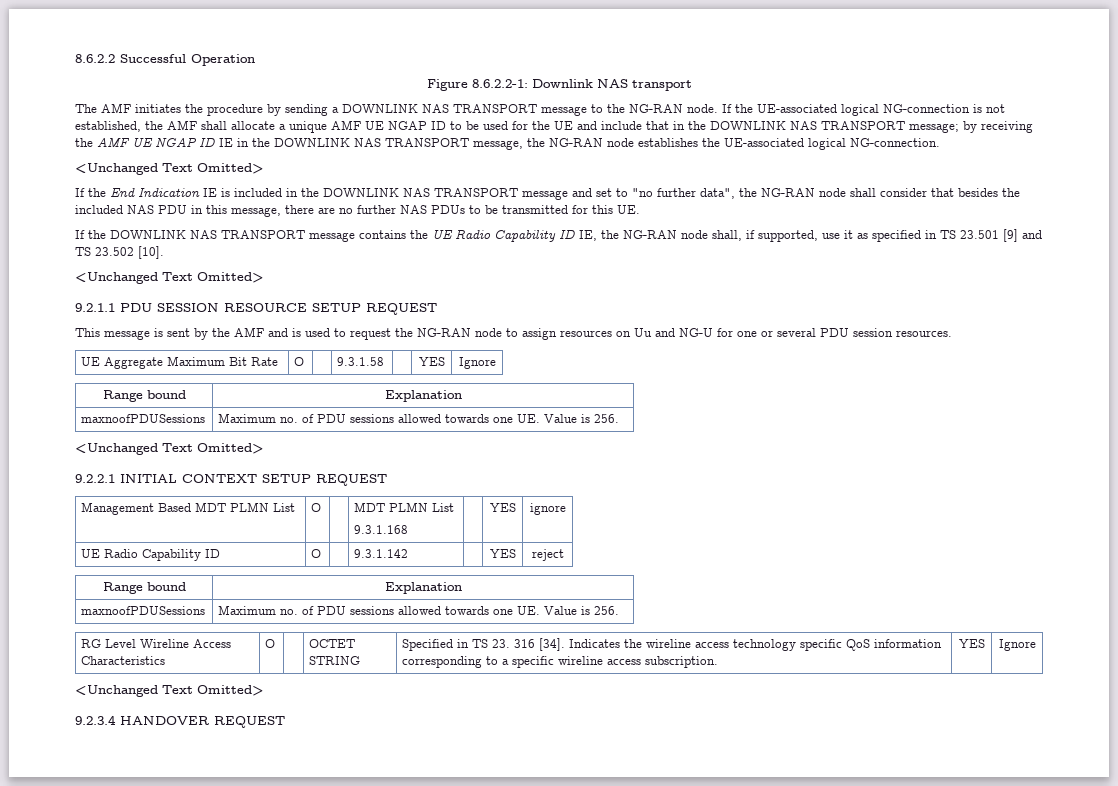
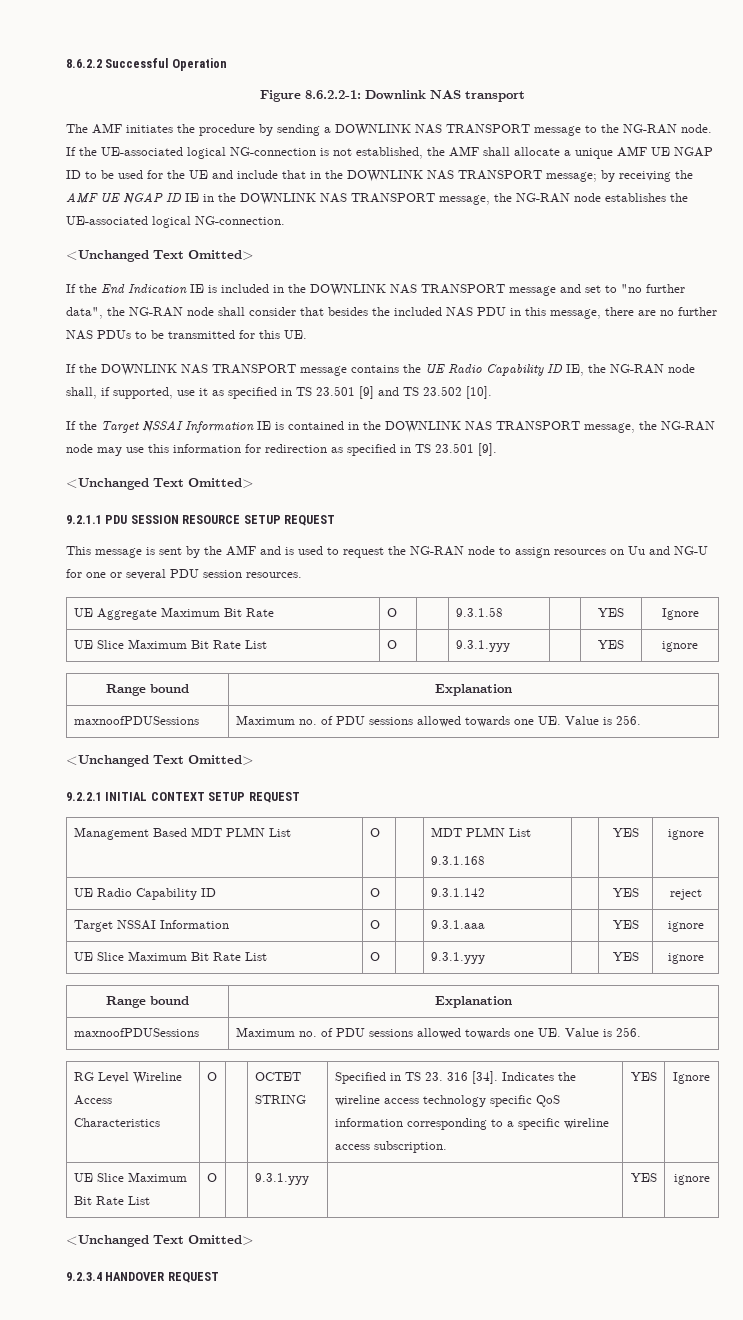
(164, 252) none -> [66,420,715,433] [66,443,497,456] // If the Target NSSAI Information IE is contained in the DOWNLINK NAS TRANSPORT message, the NG-RAN node may use this information for redirection as specified in TS 23.501 [9].
(496, 363) none -> [73,639,267,649] [386,640,397,649] [455,640,510,652] [598,640,624,649] [662,641,698,652] // UE Slice Maximum Bit Rate List | O | | 9.3.1.yyy | | YES | ignore
(564, 555) none -> [73,920,229,932] [369,920,380,929] [430,920,485,929] [612,920,639,929] [667,921,704,932] [73,951,267,961] [369,952,380,961] [430,952,485,964] [612,952,639,961] [667,953,704,964] // Target NSSAI Information | O | | 9.3.1.aaa | | YES | ignore // UE Slice Maximum Bit Rate List | O | | 9.3.1.yyy | | YES | ignore
(1036, 645) none -> [73,1172,187,1182] [73,1196,150,1205] [206,1173,217,1182] [254,1173,309,1185] [630,1173,657,1182] [673,1174,710,1185] // UE Slice Maximum Bit Rate List | O | | 9.3.1.yyy | | YES | ignore

